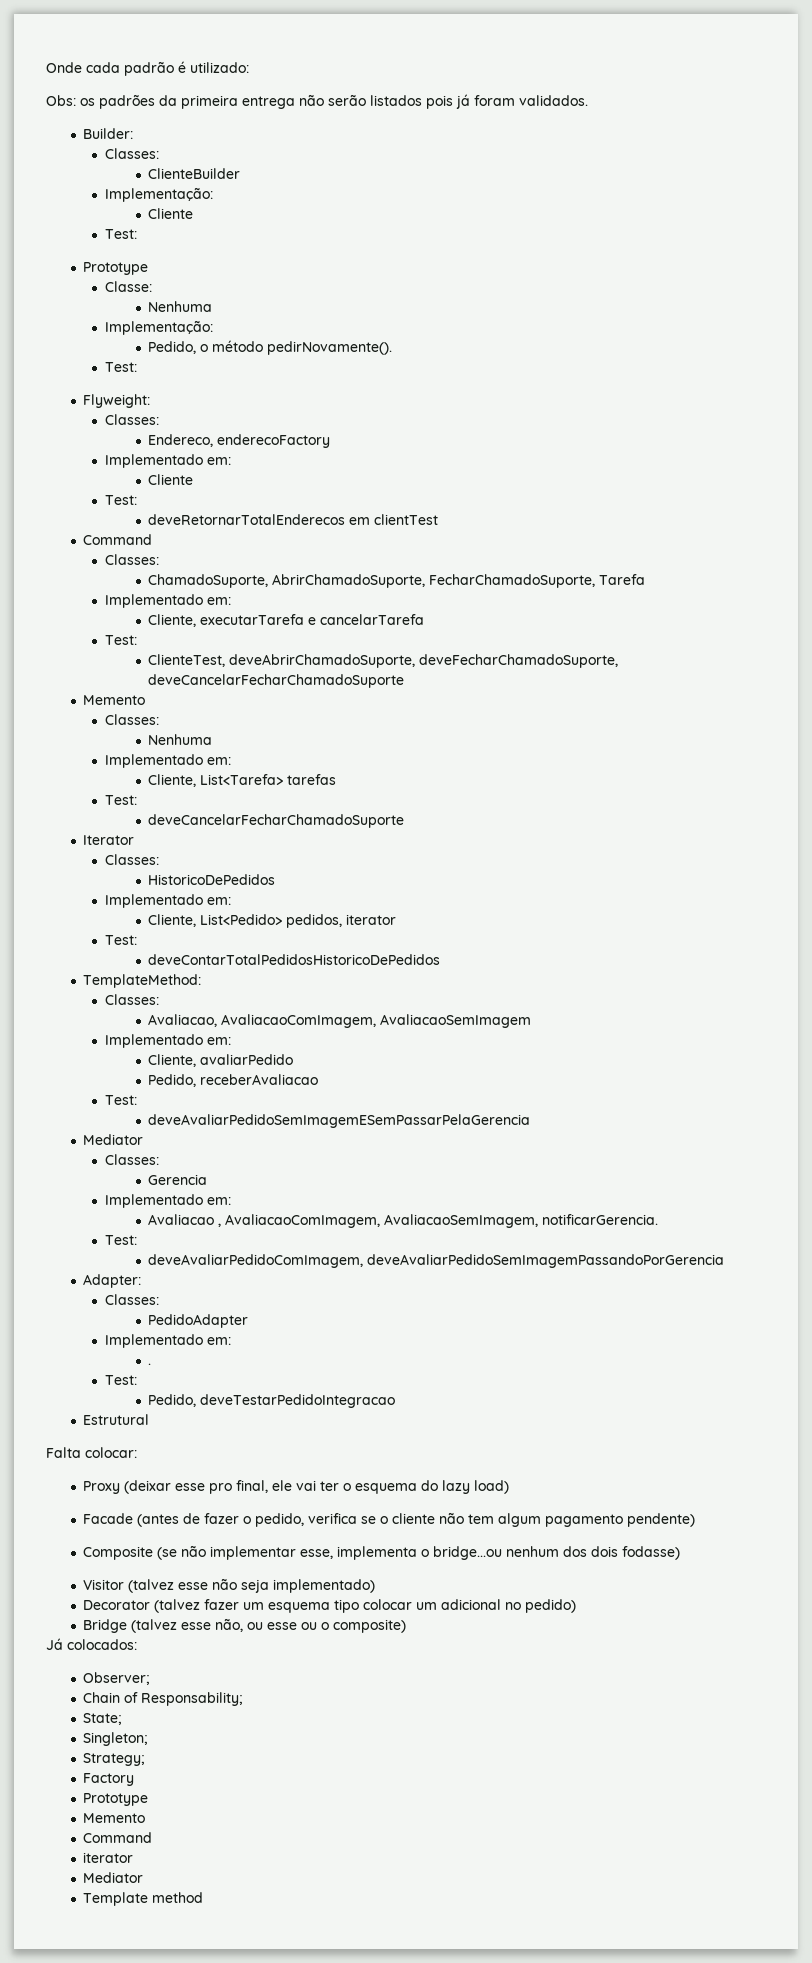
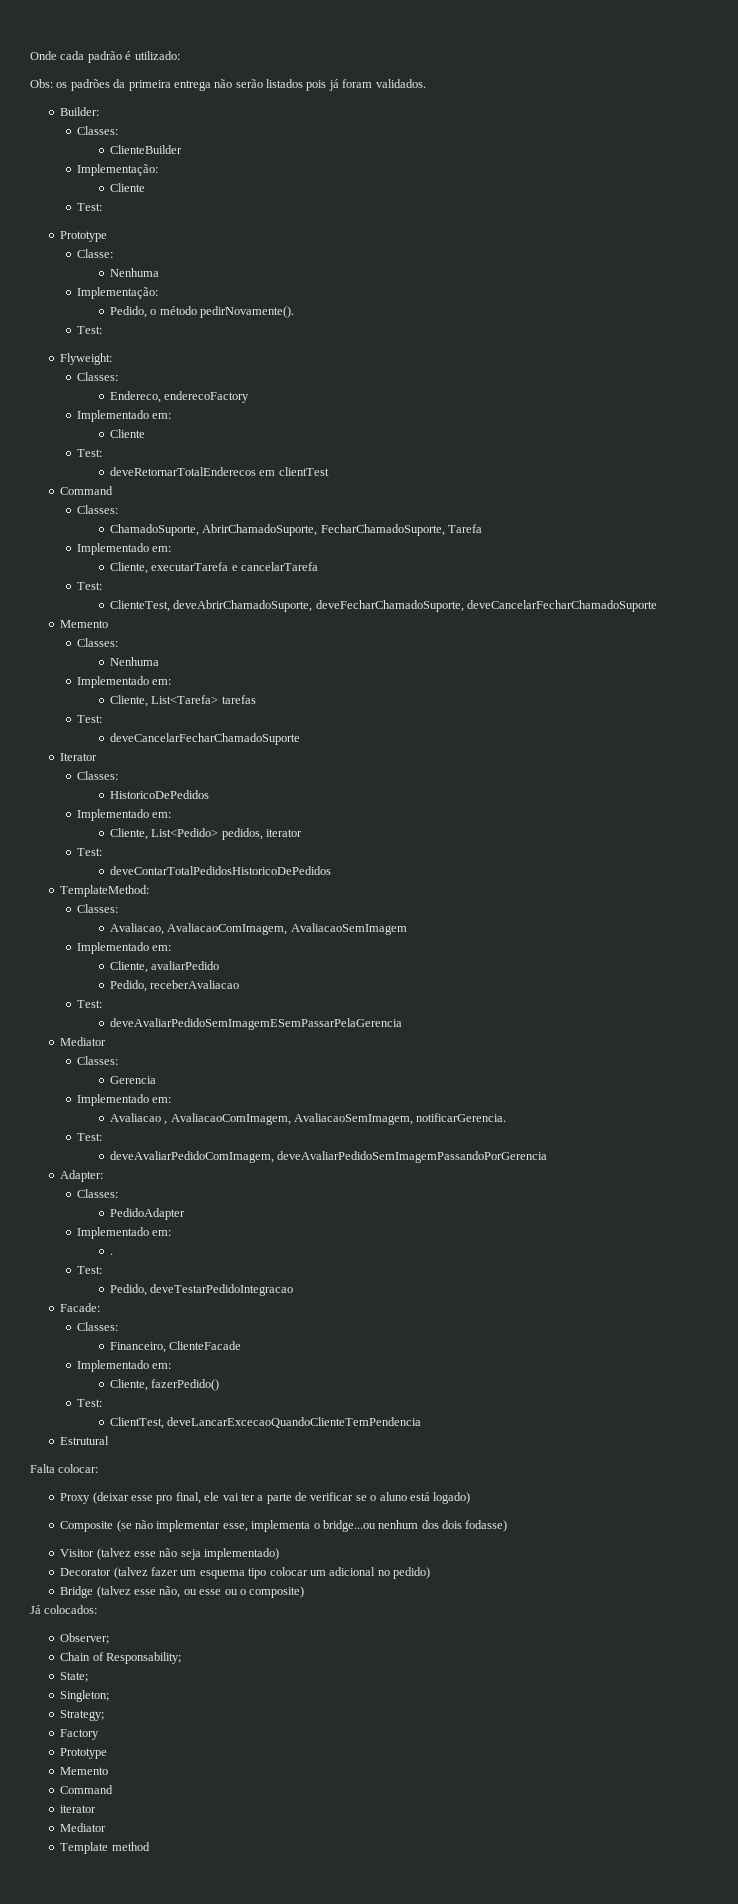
(396, 1401) none -> [60,1303,101,1312] [76,1322,118,1331] [109,1341,242,1353] [76,1360,172,1372] [109,1379,220,1391] [76,1399,102,1407] [109,1417,422,1429] // Facade: // Classes: // Financeiro, ClienteFacade // Implementado em: // Cliente, fazerPedido() // Test: // ClientTest, deveLancarExcecaoQuandoClienteTemPendencia
[343,1480,510,1494] [83,1512,696,1527] o esquema do lazy load) // Facade (antes de fazer o pedido, verifica se o cliente não tem algum pagamento pendente) -> [257,1492,471,1504] a parte de verificar se o aluno está logado)

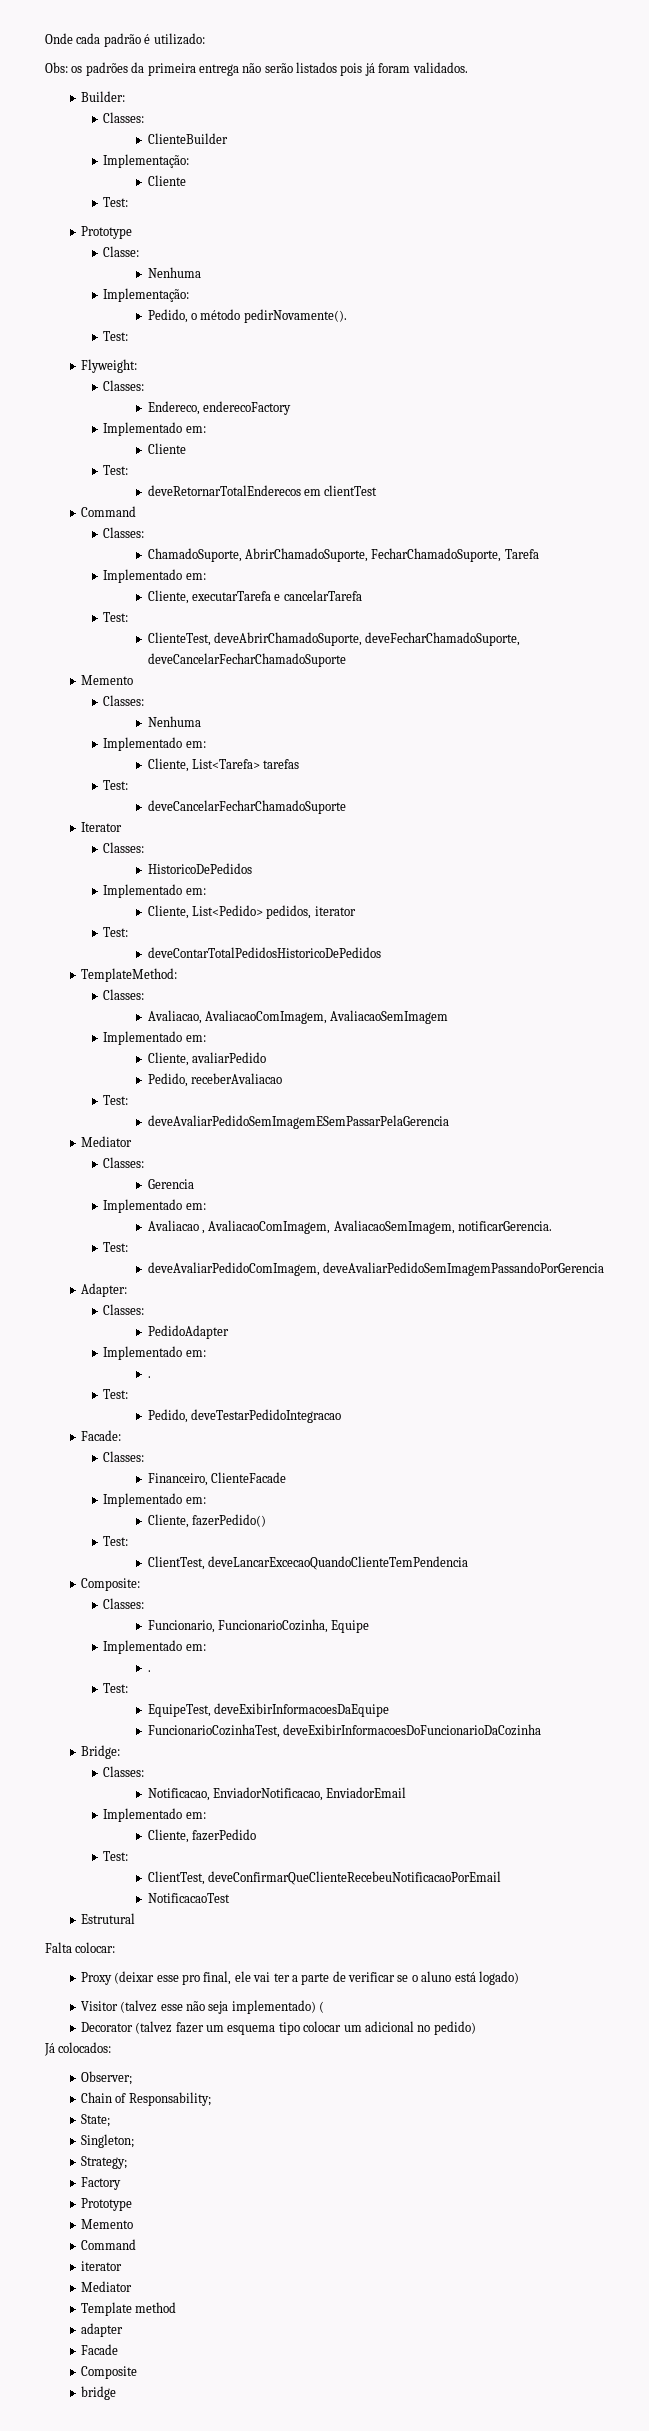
(422, 1422) none -> [80,1578,140,1591] [103,1598,145,1609] [147,1619,370,1633] [103,1640,206,1654] [147,1670,151,1672] [103,1683,129,1693] [147,1703,389,1717] [147,1724,541,1738] [80,1745,120,1759] [103,1766,145,1777] [147,1787,407,1801] [103,1808,206,1822] [147,1829,256,1843] [103,1851,129,1861] [147,1871,501,1885] [147,1893,230,1903] // Composite: // Classes: // Funcionario, FuncionarioCozinha, Equipe // Implementado em: // . // Test: // EquipeTest, deveExibirInformacoesDaEquipe // FuncionarioCozinhaTest, deveExibirInformacoesDoFuncionarioDaCozinha // Bridge: // Classes: // Notificacao, EnviadorNotificacao, EnviadorEmail // Implementado em: // Cliente, fazerPedido // Test: // ClientTest, deveConfirmarQueClienteRecebeuNotificacaoPorEmail // NotificacaoTest
[60,1520,508,1532] // Composite (se não implementar esse, implementa o bridge...ou nenhum dos dois fodasse) -> (519, 1978) none
(280, 1554) none -> [319,2001,325,2013] (
[60,1586,305,1598] // Bridge (talvez esse não, ou esse ou o composite) -> (476, 2028) none
(150, 1846) none -> [80,2323,123,2337] [80,2344,118,2355] [80,2366,137,2379] [80,2386,116,2400] // adapter // Facade // Composite // bridge

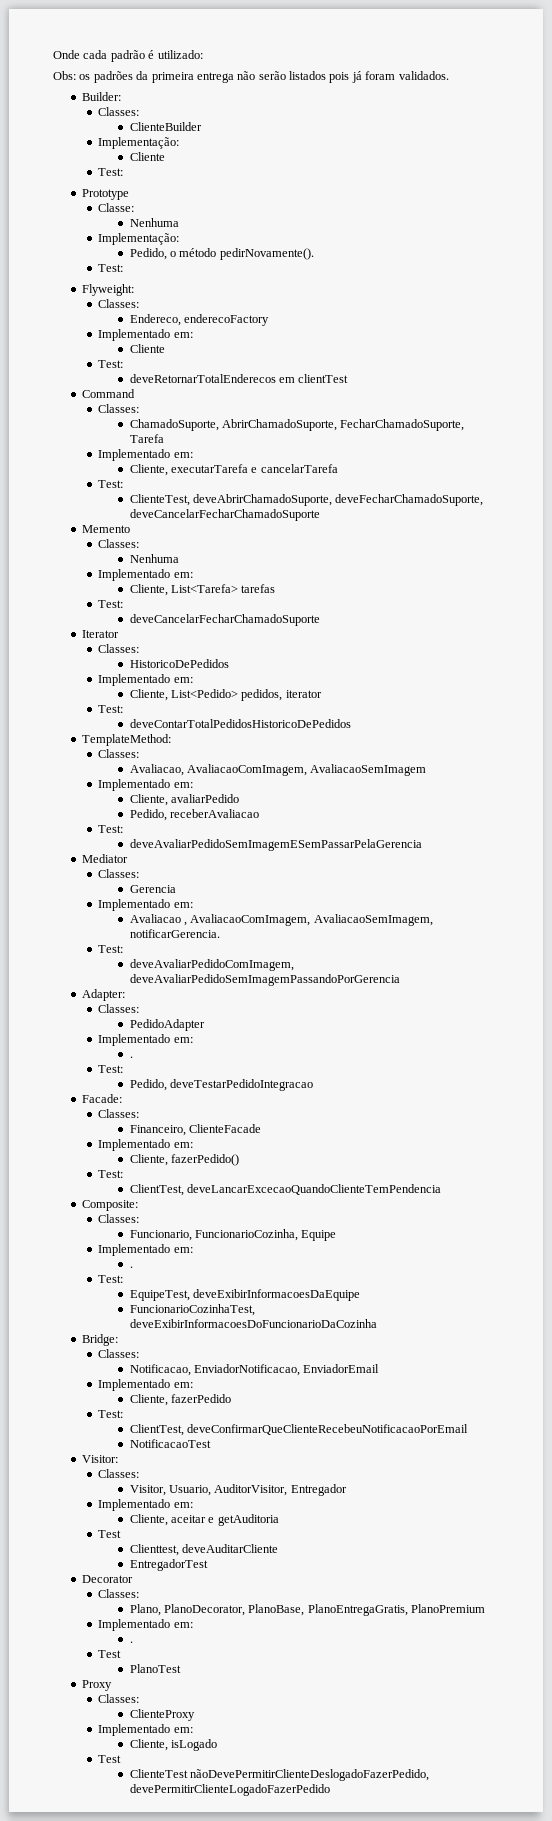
[80,1913,135,1924] [45,1942,116,1953] [80,1971,519,1985] [80,2000,325,2014] [80,2021,476,2035] [44,2042,112,2056] [80,2071,132,2085] [80,2092,211,2106] [80,2114,110,2127] [80,2134,134,2148] [80,2156,127,2169] [80,2177,121,2190] [80,2198,132,2211] [80,2219,133,2229] [80,2239,136,2250] [80,2261,122,2271] [80,2281,132,2292] [80,2302,177,2316] [80,2323,123,2337] [80,2344,118,2355] [80,2366,137,2379] [80,2386,116,2400] Estrutural // Falta colocar: // Proxy (deixar esse pro final, ele vai ter a parte de verificar se o aluno está logado) // Visitor (talvez esse não seja implementado) ( // Decorator (talvez fazer um esquema tipo colocar um adicional no pedido) // Já colocados: // Observer; // Chain of Responsability; // State; // Singleton; // Strategy; // Factory // Prototype // Memento // Command // iterator // Mediator // Template method // adapter // Facade // Composite // bridge -> [82,1455,119,1463] [98,1469,140,1478] [129,1484,347,1496] [98,1499,193,1511] [129,1514,279,1526] [98,1530,122,1538] [129,1544,278,1556] [129,1559,208,1571] [82,1575,134,1583] [98,1589,140,1598] [129,1604,485,1616] [98,1619,193,1631] [129,1641,133,1643] [98,1650,122,1658] [129,1664,181,1673] [82,1680,113,1691] [98,1694,140,1703] [129,1709,195,1721] [98,1724,193,1736] [129,1739,217,1751] [98,1755,122,1763] [129,1769,429,1781] [129,1784,330,1796] Visitor: // Classes: // Visitor, Usuario, AuditorVisitor, Entregador // Implementado em: // Cliente, aceitar e getAuditoria // Test // Clienttest, deveAuditarCliente // EntregadorTest // Decorator // Classes: // Plano, PlanoDecorator, PlanoBase, PlanoEntregaGratis, PlanoPremium // Implementado em: // . // Test // PlanoTest // Proxy // Classes: // ClienteProxy // Implementado em: // Cliente, isLogado // Test // ClienteTest nãoDevePermitirClienteDeslogadoFazerPedido, devePermitirClienteLogadoFazerPedido

